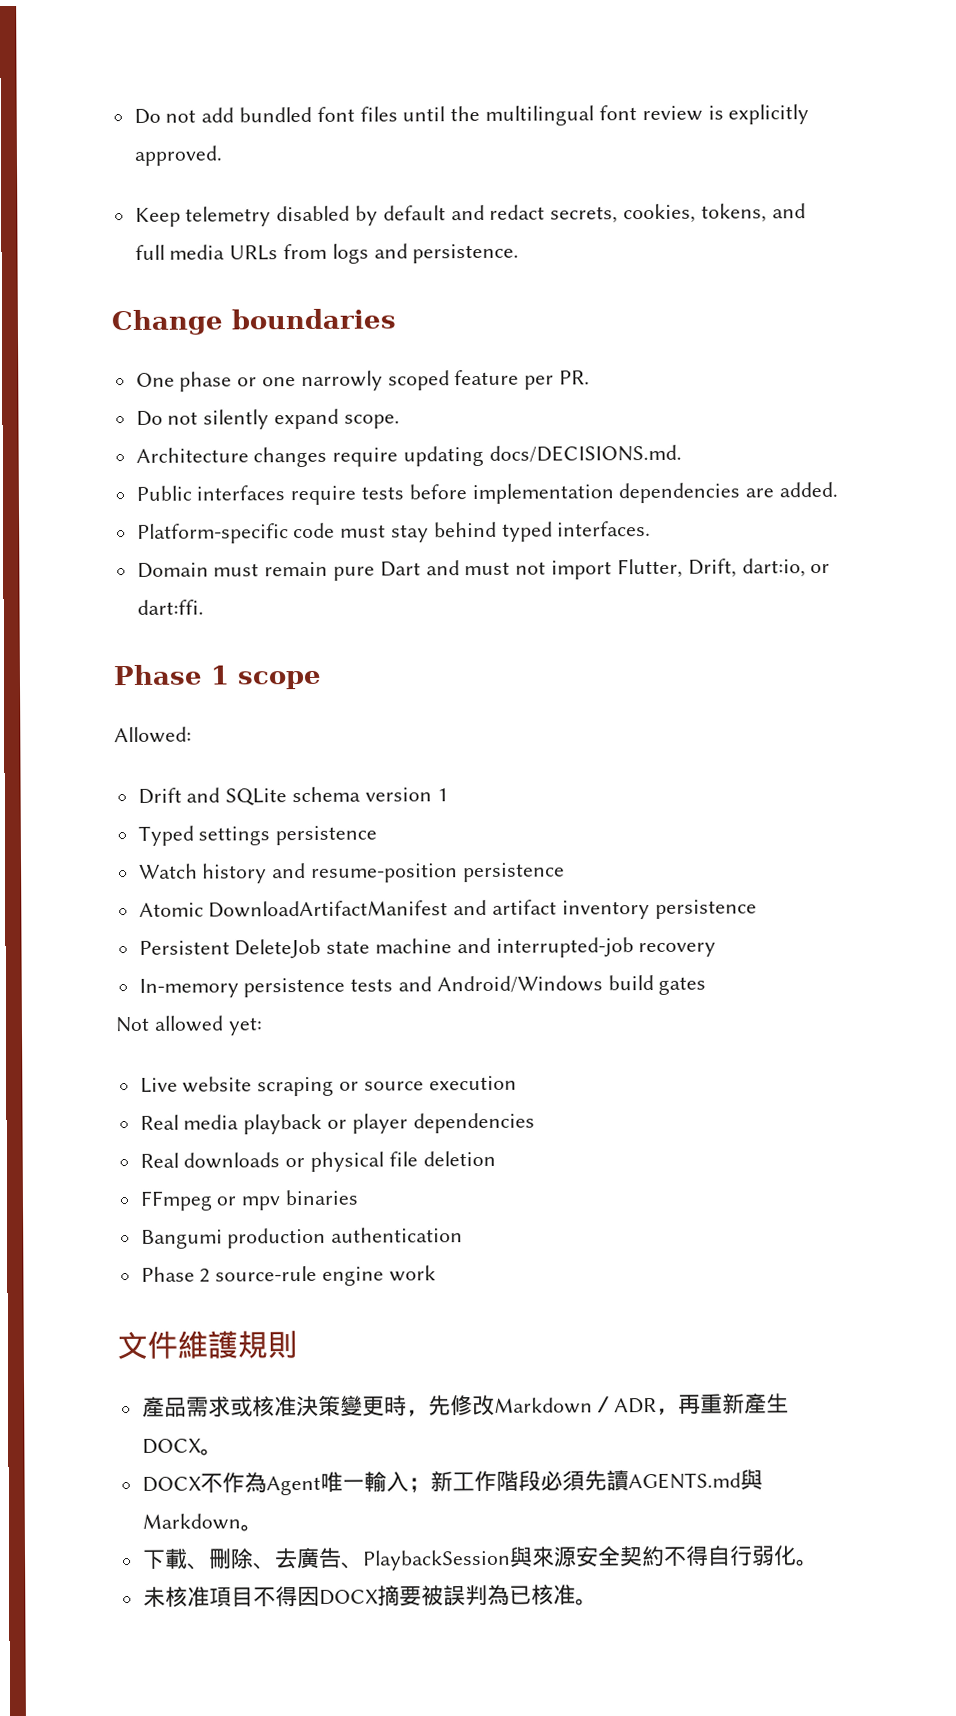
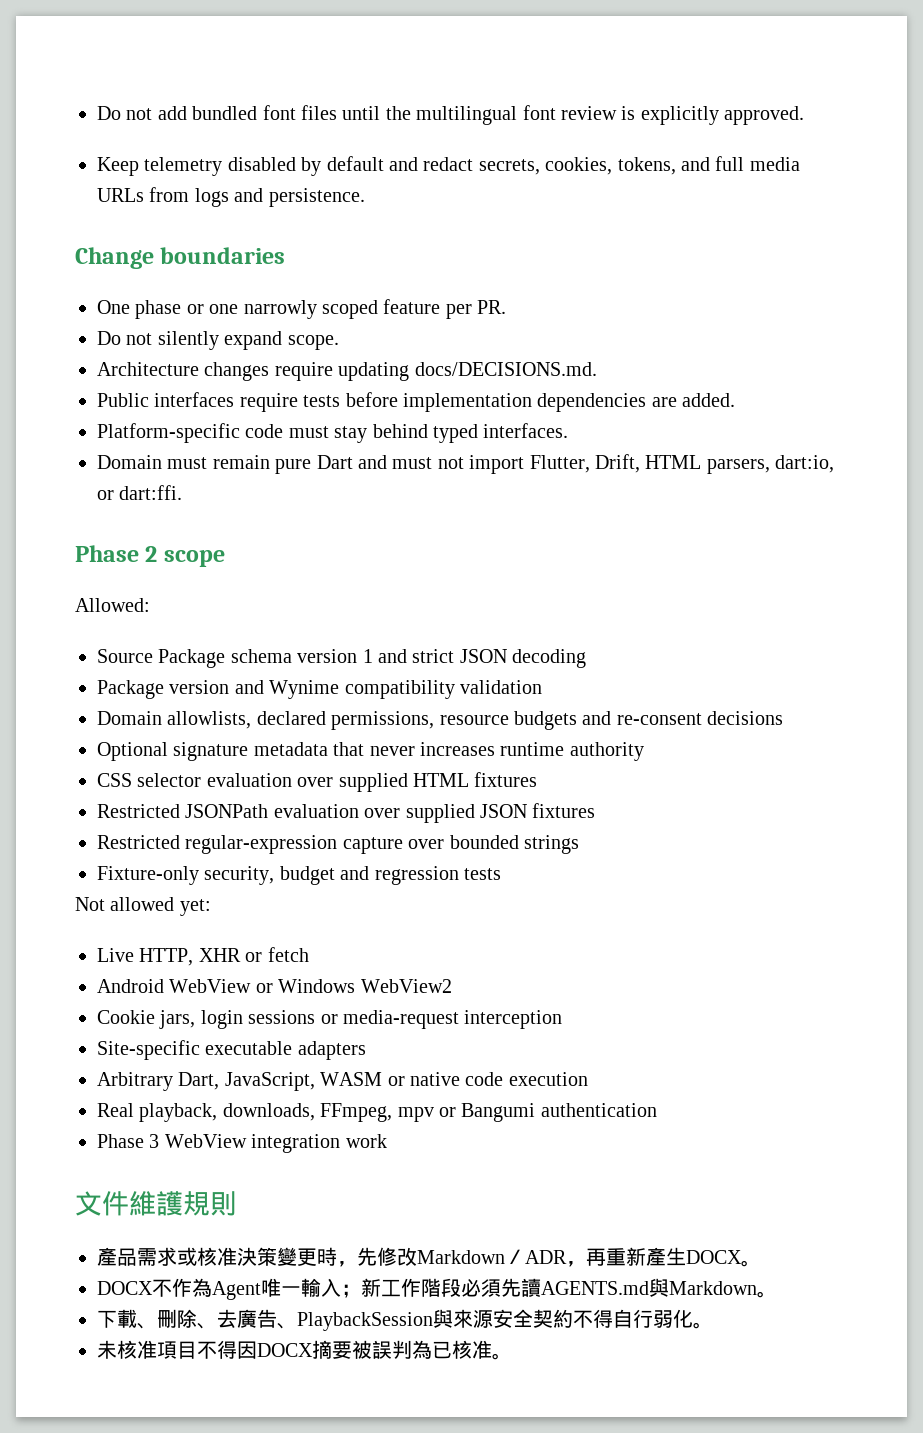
(737, 568) none -> [645,455,770,474] HTML parsers,
[210,665,229,685] 1 -> [145,546,158,562] 2
[137,787,288,806] Drift and SQLite -> [97,649,226,668] Source Package
[137,825,378,846] [138,862,565,884] [138,899,757,920] [138,937,717,959] [138,974,707,998] [115,1015,263,1036] [139,1075,517,1097] [139,1112,535,1135] [139,1150,496,1172] [139,1189,359,1211] [140,1227,327,1249] // Typed settings persistence // Watch history and resume-position persistence // Atomic DownloadArtifactManifest and artifact inventory persistence // Persistent DeleteJob state machine and interrupted-job recovery // In-memory persistence tests and Android/Windows build gates // Not allowed yet: // Live website scraping or source execution // Real media playback or player dependencies // Real downloads or physical file deletion // FFmpeg or mpv binaries // Bangumi production -> [378,649,587,668] [97,680,542,699] [97,711,784,730] [97,742,644,761] [97,772,538,792] [97,803,596,823] [97,835,579,854] [97,866,501,885] [75,897,211,916] [97,947,309,966] [97,979,452,993] [97,1010,563,1029] [97,1040,366,1060] [97,1072,588,1091] [97,1103,536,1122] and strict JSON decoding // Package version and Wynime compatibility validation // Domain allowlists, declared permissions, resource budgets and re-consent decisions // Optional signature metadata that never increases runtime authority // CSS selector evaluation over supplied HTML fixtures // Restricted JSONPath evaluation over supplied JSON fixtures // Restricted regular-expression capture over bounded strings // Fixture-only security, budget and regression tests // Not allowed yet: // Live HTTP, XHR or fetch // Android WebView or Windows WebView2 // Cookie jars, login sessions or media-request interception // Site-specific executable adapters // Arbitrary Dart, JavaScript, WASM or native code execution // Real playback, downloads, FFmpeg, mpv or Bangumi
[199,1265,385,1286] 2 source-rule engine -> [149,1134,341,1153] 3 WebView integration

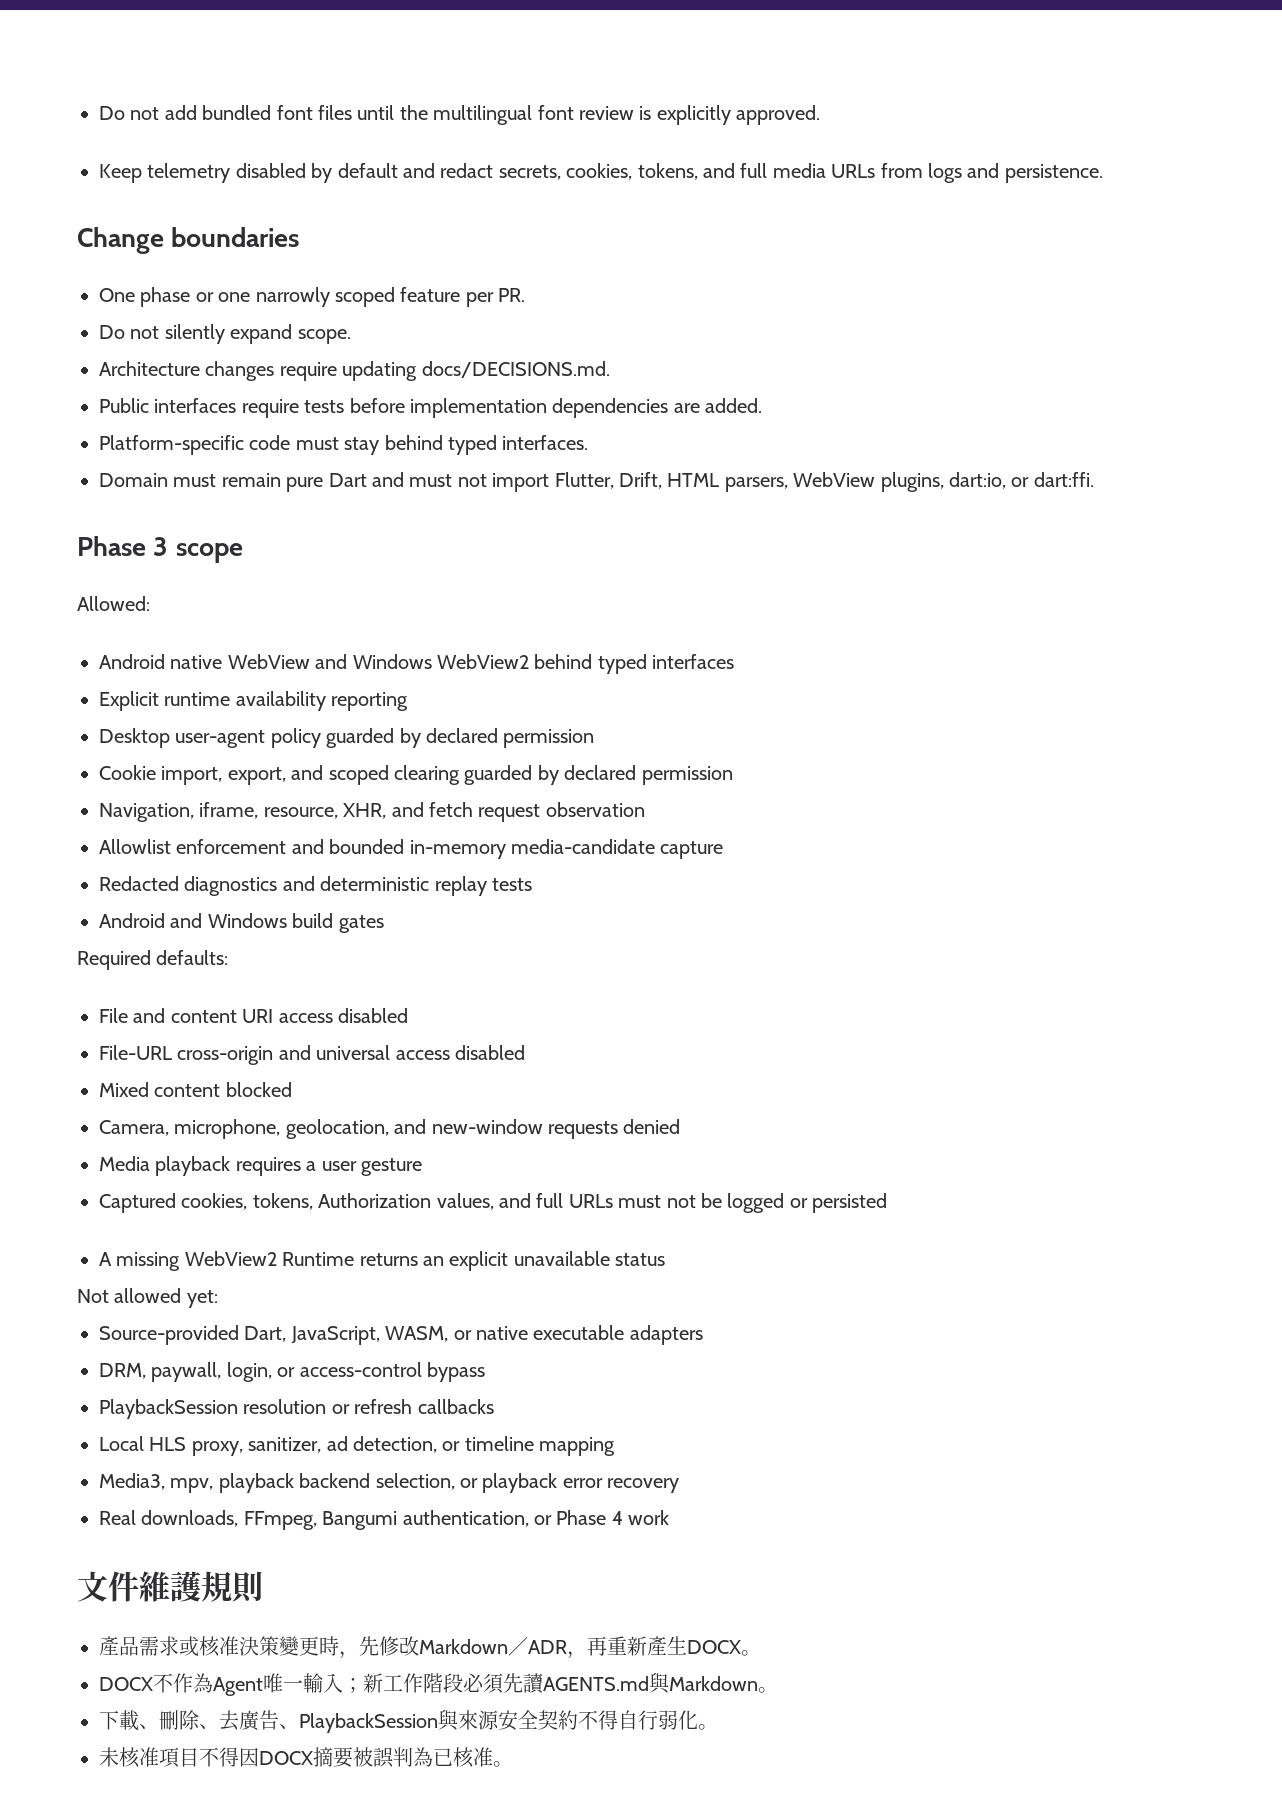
(770, 466) none -> [793,472,944,492] WebView plugins,
[145,546,158,562] 2 -> [153,537,169,556] 3
[97,649,587,668] [97,680,542,699] [97,711,784,730] [97,742,644,761] [97,772,538,792] [97,803,596,823] [97,835,579,854] [97,866,501,885] [75,897,211,916] [97,947,309,966] [97,979,452,993] [97,1010,563,1029] [97,1040,366,1060] [97,1072,588,1091] Source Package schema version 1 and strict JSON decoding // Package version and Wynime compatibility validation // Domain allowlists, declared permissions, resource budgets and re-consent decisions // Optional signature metadata that never increases runtime authority // CSS selector evaluation over supplied HTML fixtures // Restricted JSONPath evaluation over supplied JSON fixtures // Restricted regular-expression capture over bounded strings // Fixture-only security, budget and regression tests // Not allowed yet: // Live HTTP, XHR or fetch // Android WebView or Windows WebView2 // Cookie jars, login sessions or media-request interception // Site-specific executable adapters // Arbitrary Dart, JavaScript, WASM or native code execution -> [99,654,735,674] [99,691,409,711] [99,728,595,748] [99,765,733,785] [99,802,645,822] [99,839,724,859] [99,876,532,896] [99,913,384,933] [77,950,229,970] [99,1008,408,1023] [99,1045,525,1065] [99,1082,292,1097] [99,1119,681,1139] [99,1156,422,1176] [99,1193,888,1213] [99,1251,666,1271] [77,1288,218,1308] [99,1325,703,1345] [99,1362,485,1382] [99,1399,494,1419] [99,1436,616,1456] [99,1473,680,1493] Android native WebView and Windows WebView2 behind typed interfaces // Explicit runtime availability reporting // Desktop user-agent policy guarded by declared permission // Cookie import, export, and scoped clearing guarded by declared permission // Navigation, iframe, resource, XHR, and fetch request observation // Allowlist enforcement and bounded in-memory media-candidate capture // Redacted diagnostics and deterministic replay tests // Android and Windows build gates // Required defaults: // File and content URI access disabled // File-URL cross-origin and universal access disabled // Mixed content blocked // Camera, microphone, geolocation, and new-window requests denied // Media playback requires a user gesture // Captured cookies, tokens, Authorization values, and full URLs must not be logged or persisted // A missing WebView2 Runtime returns an explicit unavailable status // Not allowed yet: // Source-provided Dart, JavaScript, WASM, or native executable adapters // DRM, paywall, login, or access-control bypass // PlaybackSession resolution or refresh callbacks // Local HLS proxy, sanitizer, ad detection, or timeline mapping // Media3, mpv, playback backend selection, or playback error recovery
[139,1103,218,1122] playback, -> (136, 1517) none
[397,1103,657,1122] [97,1134,341,1153] mpv or Bangumi authentication // Phase 3 WebView integration -> [322,1510,623,1530] Bangumi authentication, or Phase 4

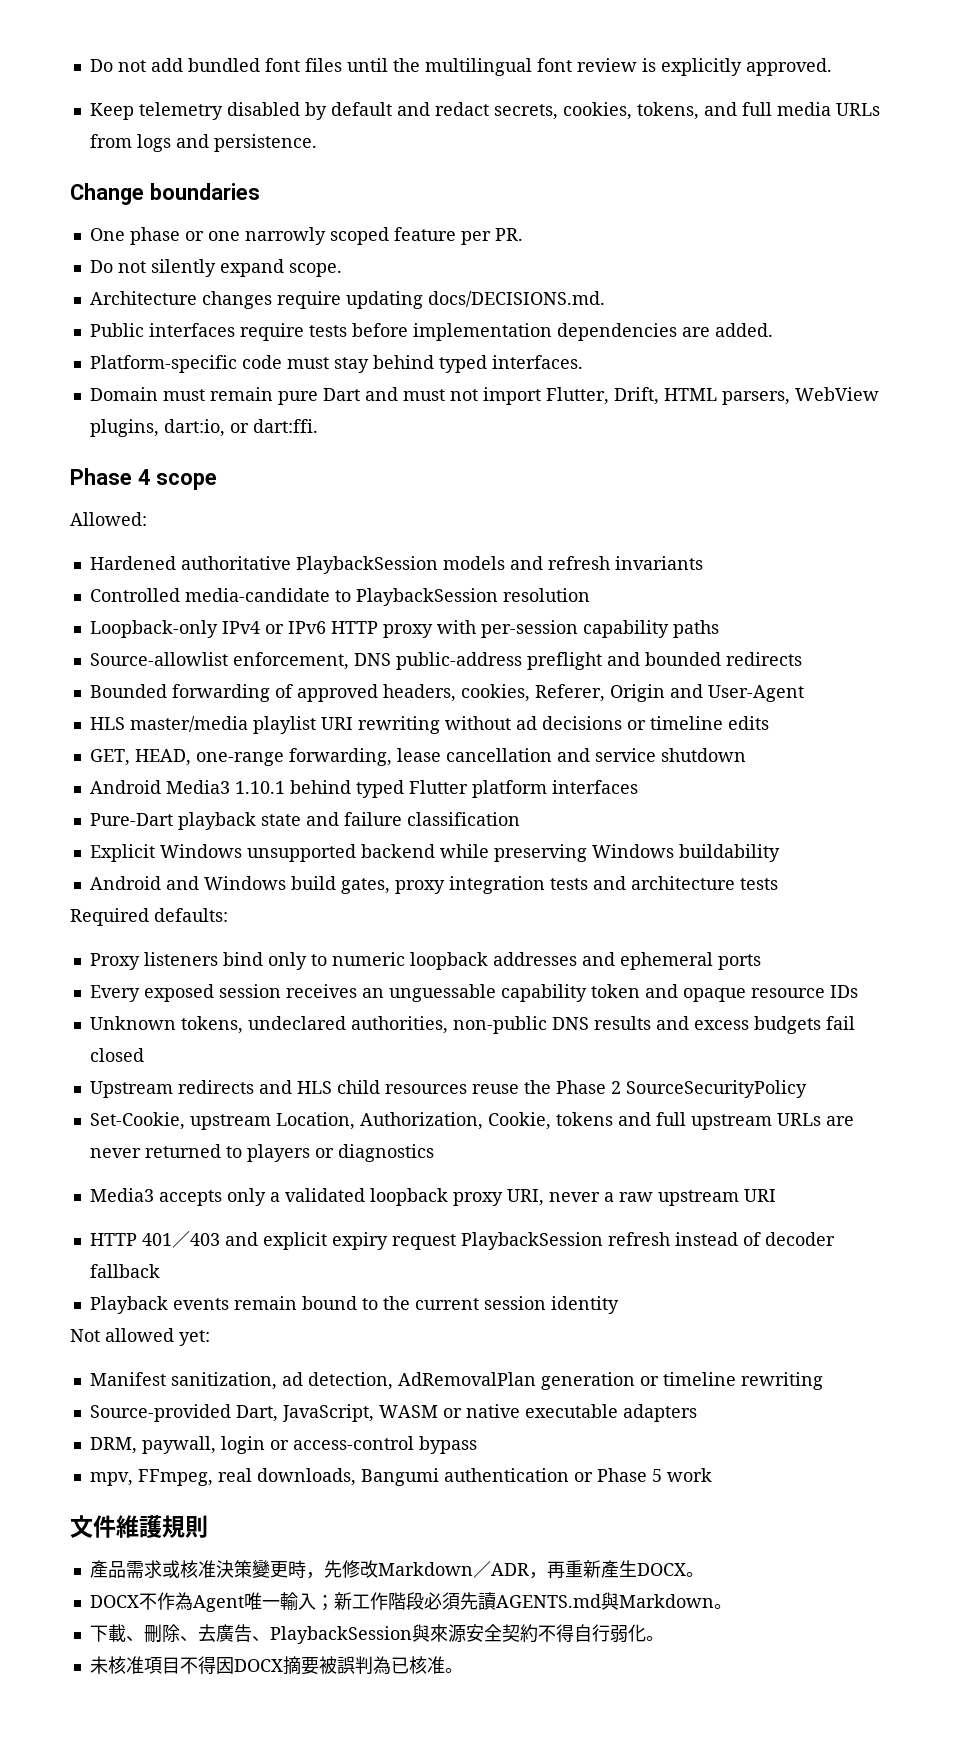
[153,537,169,556] 3 -> [137,469,150,485] 4
[99,654,735,674] [99,691,409,711] [99,728,595,748] [99,765,733,785] [99,802,645,822] [99,839,724,859] [99,876,532,896] [99,913,384,933] [77,950,229,970] [99,1008,408,1023] [99,1045,525,1065] [99,1082,292,1097] [99,1119,681,1139] [99,1156,422,1176] [99,1193,888,1213] [99,1251,666,1271] [77,1288,218,1308] Android native WebView and Windows WebView2 behind typed interfaces // Explicit runtime availability reporting // Desktop user-agent policy guarded by declared permission // Cookie import, export, and scoped clearing guarded by declared permission // Navigation, iframe, resource, XHR, and fetch request observation // Allowlist enforcement and bounded in-memory media-candidate capture // Redacted diagnostics and deterministic replay tests // Android and Windows build gates // Required defaults: // File and content URI access disabled // File-URL cross-origin and universal access disabled // Mixed content blocked // Camera, microphone, geolocation, and new-window requests denied // Media playback requires a user gesture // Captured cookies, tokens, Authorization values, and full URLs must not be logged or persisted // A missing WebView2 Runtime returns an explicit unavailable status // Not allowed yet: -> [89,556,703,574] [89,588,590,606] [89,620,719,638] [89,652,802,670] [89,684,804,702] [89,716,769,734] [89,748,746,766] [89,780,638,798] [89,812,520,830] [89,844,780,862] [89,876,778,894] [70,908,228,926] [89,952,761,970] [89,984,858,1002] [89,1016,855,1034] [89,1048,144,1062] [89,1080,807,1098] [89,1112,854,1130] [89,1144,434,1162] [89,1188,776,1206] [89,1231,835,1250] [89,1264,160,1278] [89,1296,619,1314] [70,1328,210,1346] [89,1372,823,1390] Hardened authoritative PlaybackSession models and refresh invariants // Controlled media-candidate to PlaybackSession resolution // Loopback-only IPv4 or IPv6 HTTP proxy with per-session capability paths // Source-allowlist enforcement, DNS public-address preflight and bounded redirects // Bounded forwarding of approved headers, cookies, Referer, Origin and User-Agent // HLS master/media playlist URI rewriting without ad decisions or timeline edits // GET, HEAD, one-range forwarding, lease cancellation and service shutdown // Android Media3 1.10.1 behind typed Flutter platform interfaces // Pure-Dart playback state and failure classification // Explicit Windows unsupported backend while preserving Windows buildability // Android and Windows build gates, proxy integration tests and architecture tests // Required defaults: // Proxy listeners bind only to numeric loopback addresses and ephemeral ports // Every exposed session receives an unguessable capability token and opaque resource IDs // Unknown tokens, undeclared authorities, non-public DNS results and excess budgets fail closed // Upstream redirects and HLS child resources reuse the Phase 2 SourceSecurityPolicy // Set-Cookie, upstream Location, Authorization, Cookie, tokens and full upstream URLs are never returned to players or diagnostics // Media3 accepts only a validated loopback proxy URI, never a raw upstream URI // HTTP 401／403 and explicit expiry request PlaybackSession refresh instead of decoder fallback // Playback events remain bound to the current session identity // Not allowed yet: // Manifest sanitization, ad detection, AdRemovalPlan generation or timeline rewriting
[385,1326,449,1342] WASM, -> [378,1405,438,1418] WASM
[226,1362,272,1382] login, -> [220,1436,265,1454] login
[99,1399,494,1419] [99,1436,616,1456] [99,1473,680,1493] [99,1510,529,1530] PlaybackSession resolution or refresh callbacks // Local HLS proxy, sanitizer, ad detection, or timeline mapping // Media3, mpv, playback backend selection, or playback error recovery // Real downloads, FFmpeg, Bangumi authentication, -> [89,1468,569,1486] mpv, FFmpeg, real downloads, Bangumi authentication
[611,1511,623,1525] 4 -> [651,1469,662,1482] 5

